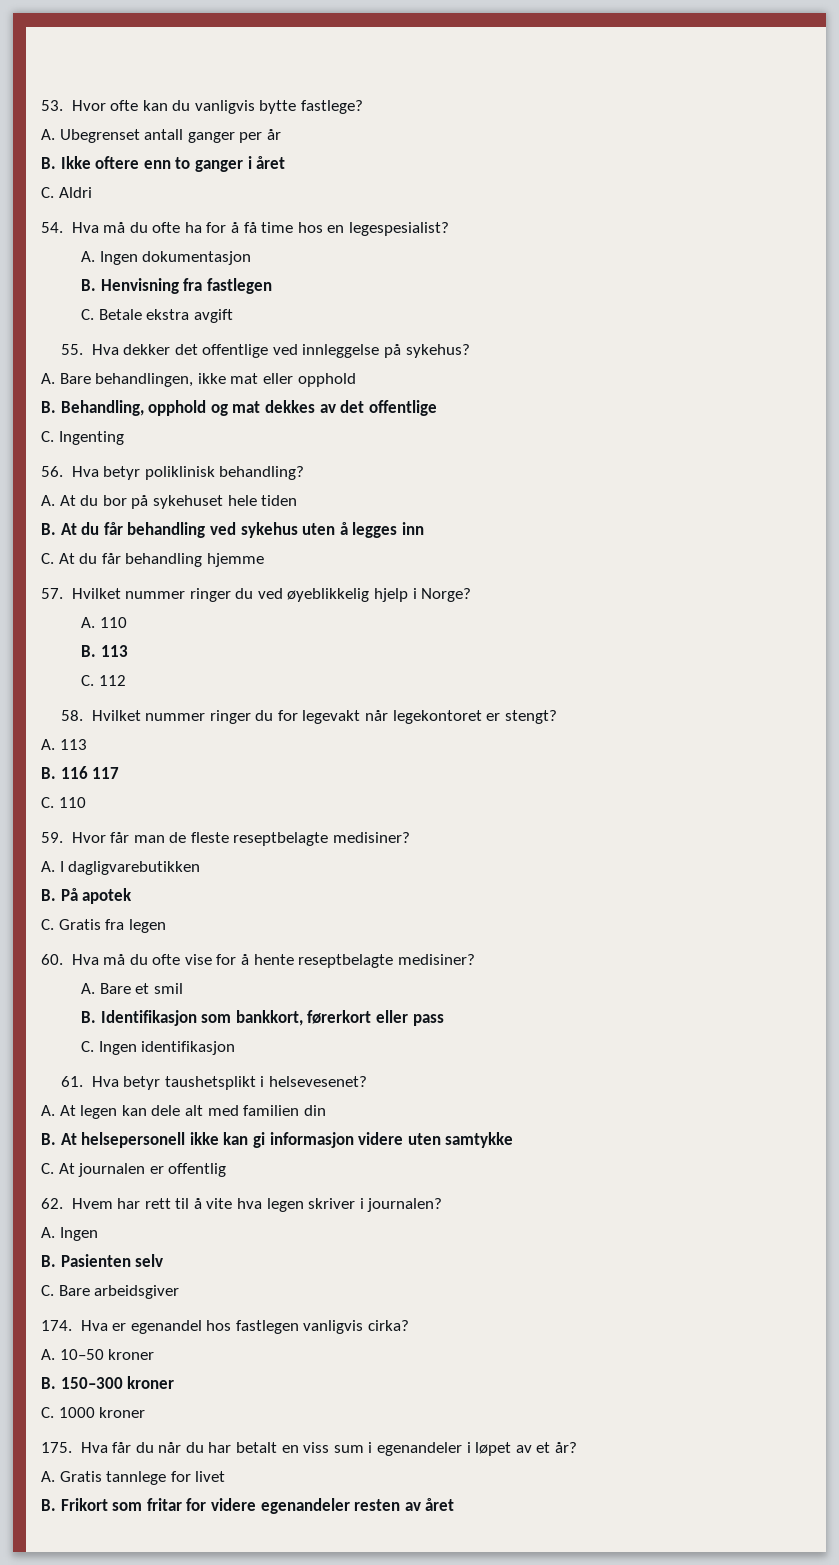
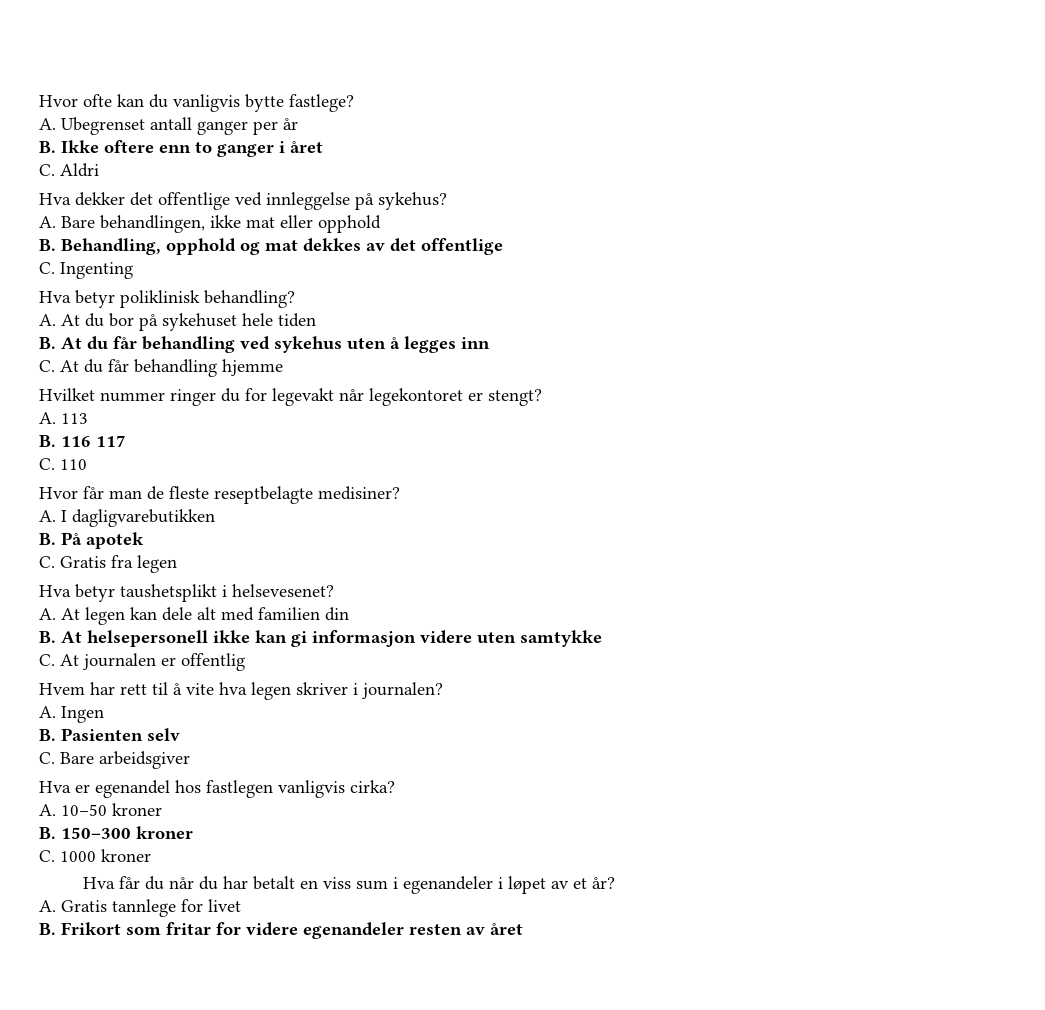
[41,100,63,111] 53. -> (39, 101) none
[41,222,449,236] [81,251,252,265] [81,278,272,294] [81,309,233,323] [61,344,84,355] 54. Hva må du ofte ha for å få time hos en legespesialist? // A. Ingen dokumentasjon // B. Henvisning fra fastlegen // C. Betale ekstra avgift // 55. -> (99, 170) none
[41,466,63,477] 56. -> (133, 270) none
[41,588,472,602] [81,617,127,628] [81,645,128,657] [81,675,126,686] [61,710,84,721] 57. Hvilket nummer ringer du ved øyeblikkelig hjelp i Norge? // A. 110 // B. 113 // C. 112 // 58. -> (283, 367) none
[41,832,63,843] 59. -> (87, 464) none
[41,954,475,968] [81,983,183,994] [81,1010,444,1026] [81,1041,236,1055] [61,1076,84,1087] 60. Hva må du ofte vise for å hente reseptbelagte medisiner? // A. Bare et smil // B. Identifikasjon som bankkort, førerkort eller pass // C. Ingen identifikasjon // 61. -> (177, 564) none
[41,1198,63,1209] 62. -> (245, 662) none
[41,1320,72,1331] 174. -> (190, 760) none
[41,1442,72,1453] 175. -> (151, 855) none

